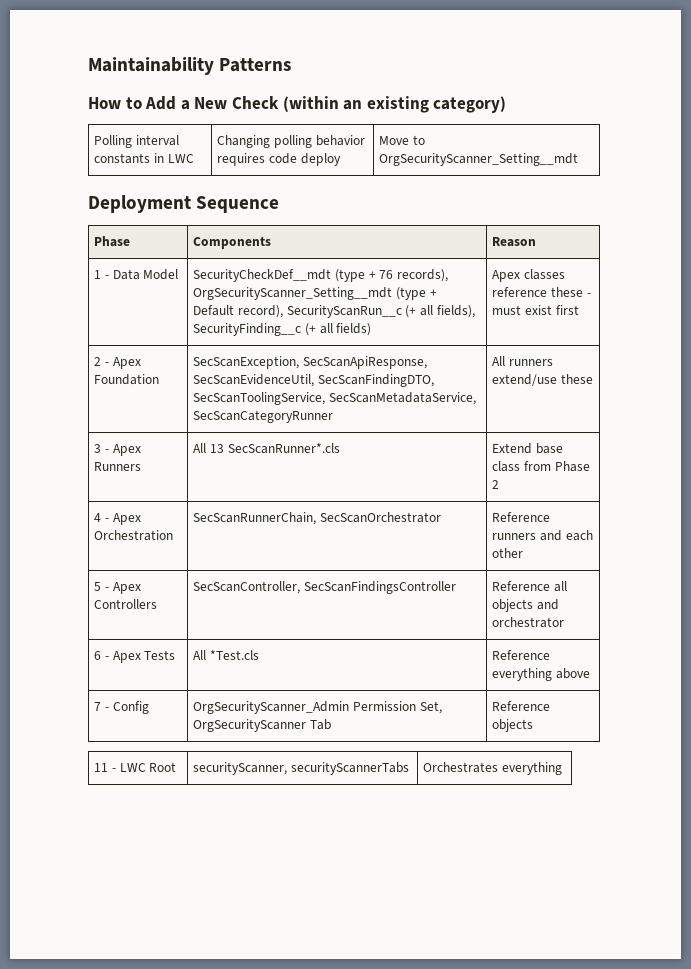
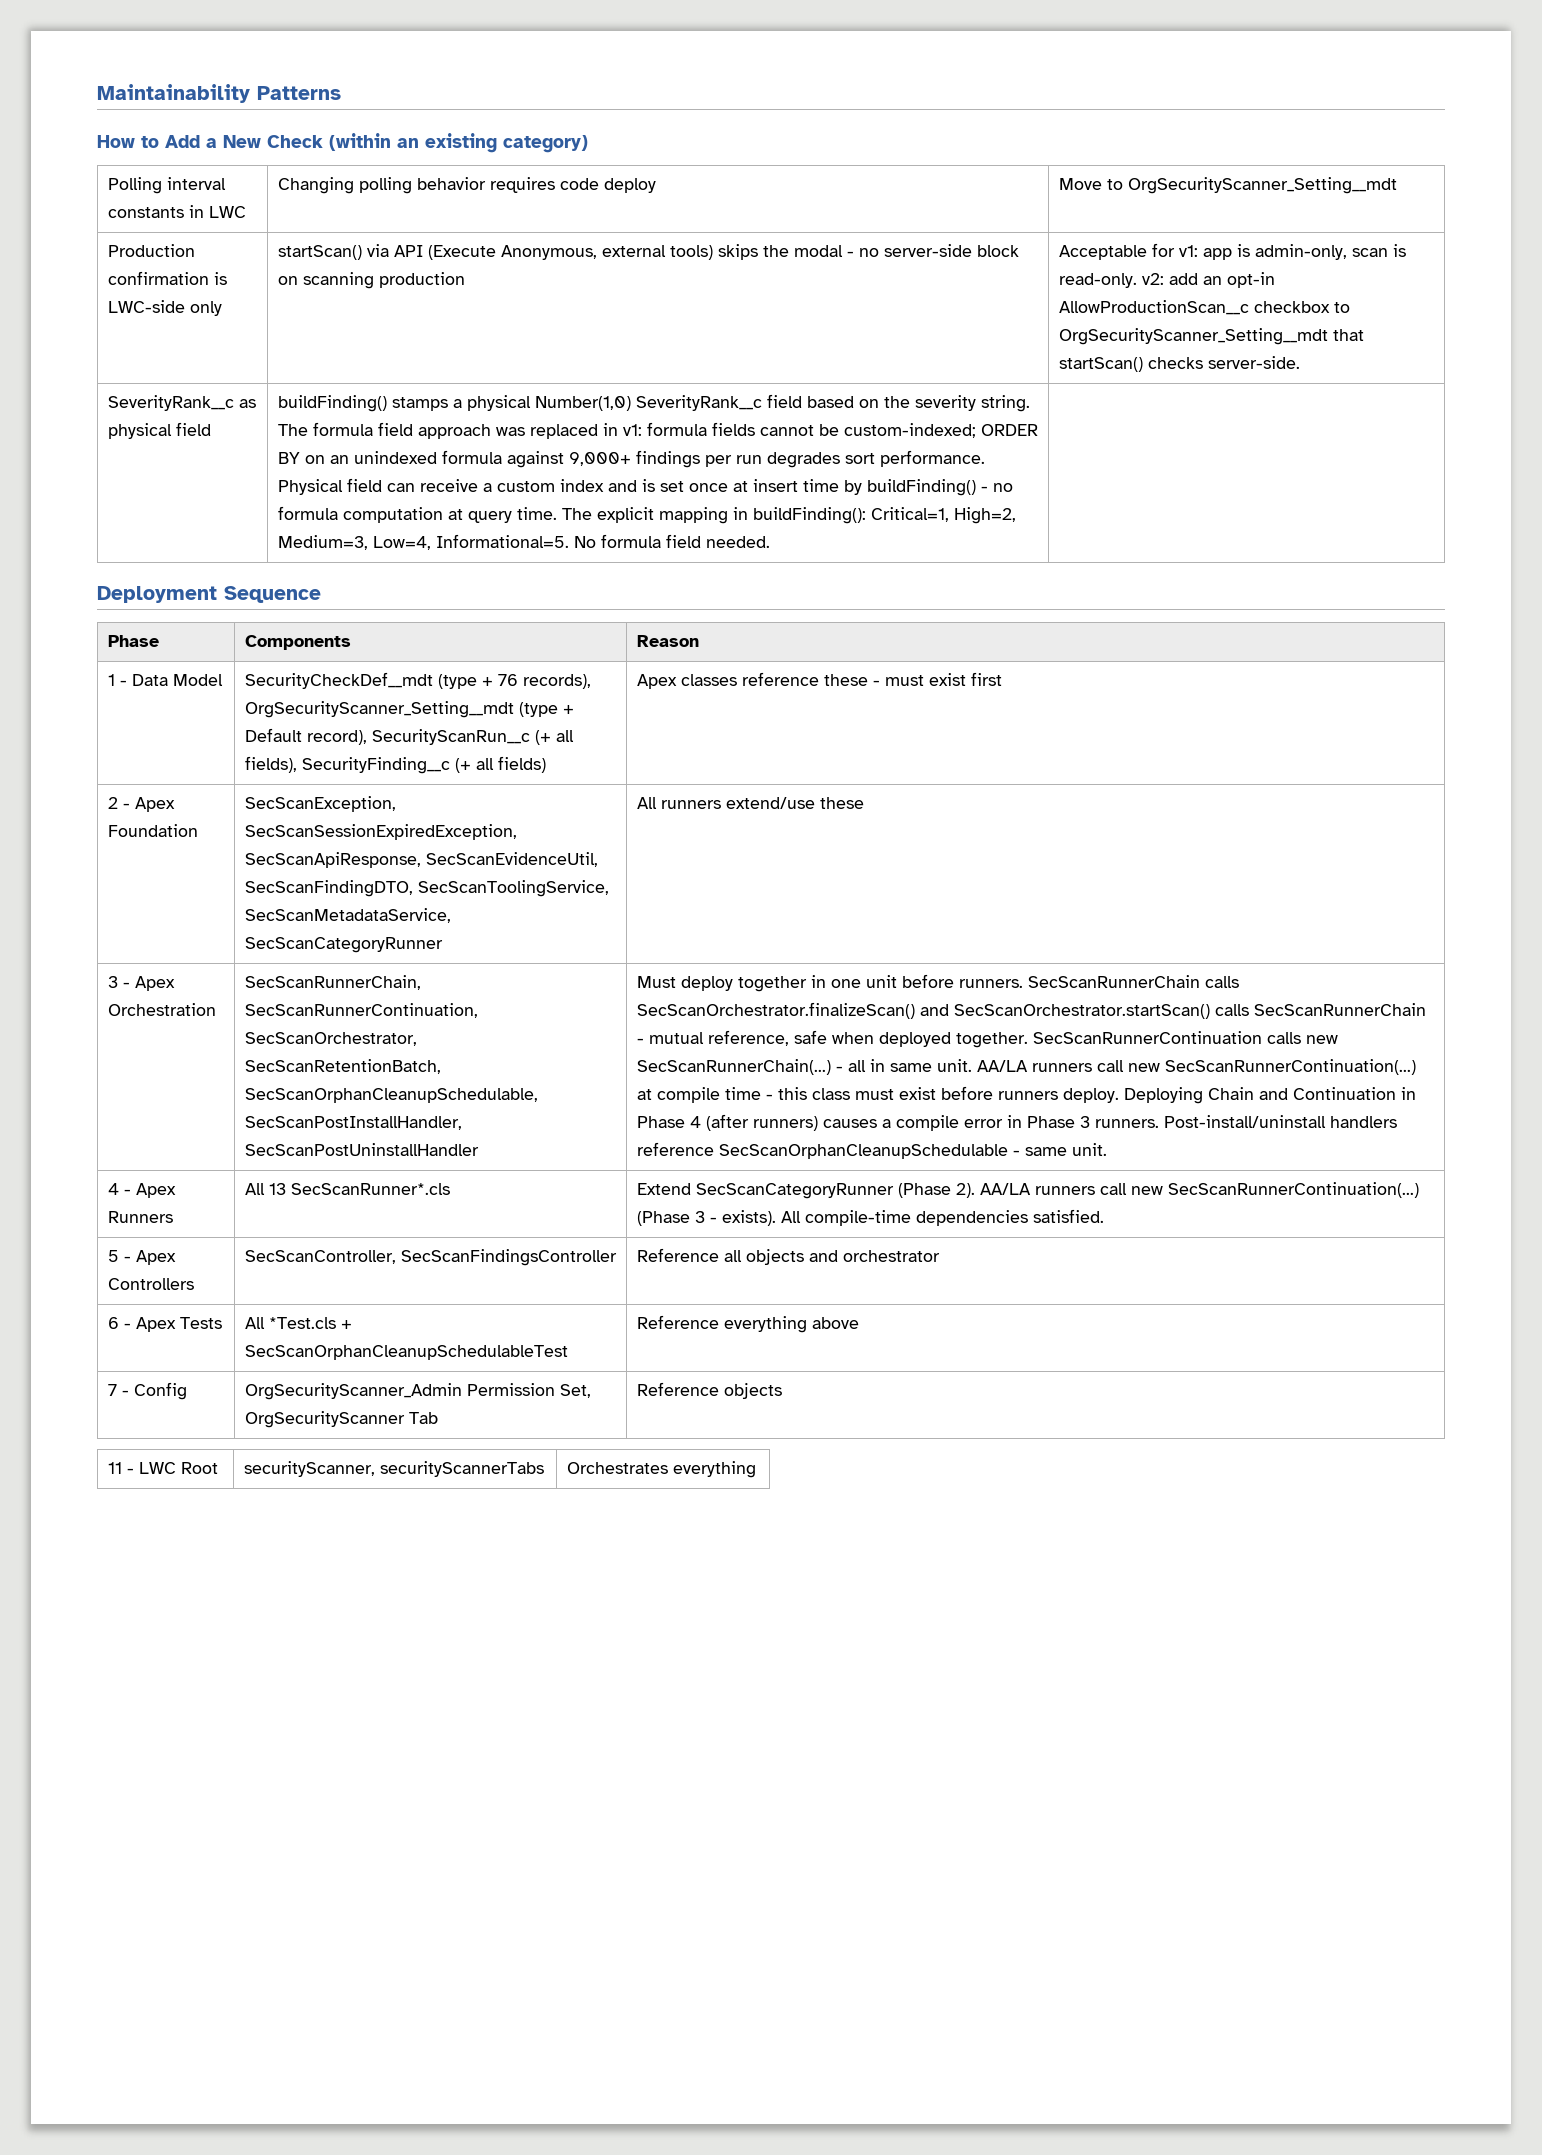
(579, 159) none -> [107,244,195,257] [107,271,227,285] [107,300,222,316] [277,244,1019,260] [277,272,465,289] [1058,243,1406,260] [1058,272,1275,288] [1058,300,1350,315] [1058,328,1364,345] [1058,356,1300,372] [107,395,256,411] [107,422,211,439] [277,394,1030,412] [277,422,1038,439] [277,450,985,468] [277,478,1013,496] [277,506,1016,524] [277,534,770,550] // Production confirmation is LWC-side only | startScan() via API (Execute Anonymous, external tools) skips the modal - no server-side block on scanning production | Acceptable for v1: app is admin-only, scan is read-only. v2: add an opt-in AllowProductionScan__c checkbox to OrgSecurityScanner_Setting__mdt that startScan() checks server-side. // SeverityRank__c as physical field | buildFinding() stamps a physical Number(1,0) SeverityRank__c field based on the severity string. The formula field approach was replaced in v1: formula fields cannot be custom-indexed; ORDER BY on an unindexed formula against 9,000+ findings per run degrades sort performance. Physical field can receive a custom index and is set once at insert time by buildFinding() - no formula computation at query time. The explicit mapping in buildFinding(): Critical=1, High=2, Medium=3, Low=4, Informational=5. No formula field needed. |
(300, 362) none -> [244,824,517,840] SecScanSessionExpiredException,
(141, 450) none -> [107,1003,216,1016] [244,975,421,990] [244,1003,478,1018] [244,1032,417,1046] [244,1059,441,1074] [244,1088,538,1103] [244,1116,462,1130] [244,1143,479,1156] [636,974,1239,992] [636,1002,1426,1019] [636,1030,1338,1048] [636,1059,1416,1075] [636,1086,1416,1104] [636,1114,1397,1131] [636,1142,1107,1159] [107,1183,176,1198] Orchestration | SecScanRunnerChain, SecScanRunnerContinuation, SecScanOrchestrator, SecScanRetentionBatch, SecScanOrphanCleanupSchedulable, SecScanPostInstallHandler, SecScanPostUninstallHandler | Must deploy together in one unit before runners. SecScanRunnerChain calls SecScanOrchestrator.finalizeScan() and SecScanOrchestrator.startScan() calls SecScanRunnerChain - mutual reference, safe when deployed together. SecScanRunnerContinuation calls new SecScanRunnerChain(...) - all in same unit. AA/LA runners call new SecScanRunnerContinuation(...) at compile time - this class must exist before runners deploy. Deploying Chain and Continuation in Phase 4 (after runners) causes a compile error in Phase 3 runners. Post-install/uninstall handlers reference SecScanOrphanCleanupSchedulable - same unit. // 4 - Apex
[536,443,564,454] [492,461,590,472] [492,480,500,489] [94,513,141,525] [94,530,174,541] [193,512,442,525] [492,512,551,522] [492,530,593,541] [492,548,524,558] base class from Phase 2 // 4 - Apex Orchestration | SecScanRunnerChain, SecScanOrchestrator | Reference runners and each other -> [695,1182,1419,1199] [636,1209,1104,1226] SecScanCategoryRunner (Phase 2). AA/LA runners call new SecScanRunnerContinuation(...) (Phase 3 - exists). All compile-time dependencies satisfied.
(260, 655) none -> [340,1320,352,1329] [244,1345,568,1360] + SecScanOrphanCleanupSchedulableTest

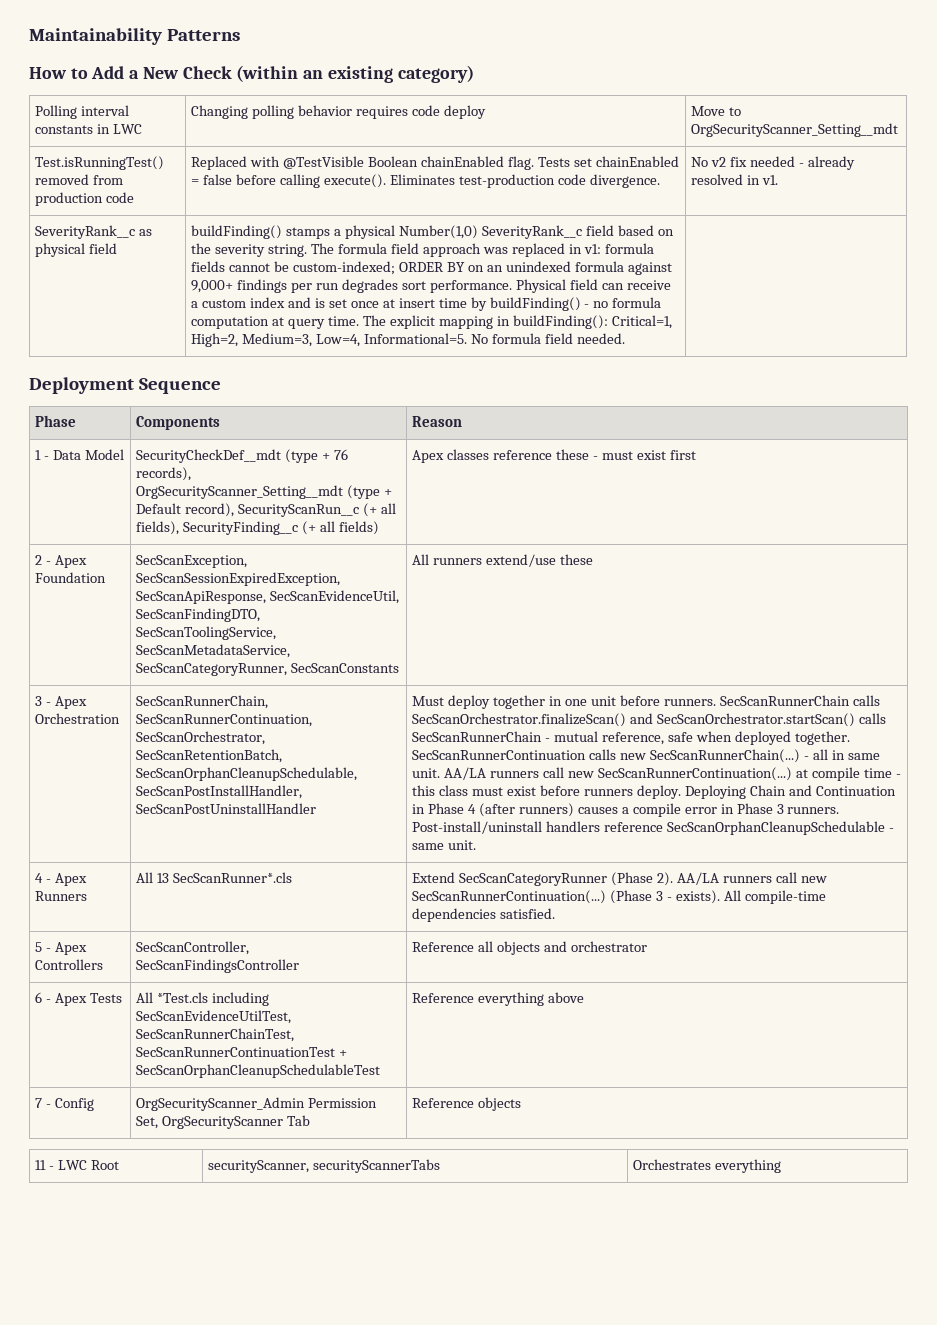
[107,244,195,257] [107,271,227,285] [107,300,222,316] [277,244,1019,260] [277,272,465,289] [1058,243,1406,260] [1058,272,1275,288] [1058,300,1350,315] [1058,328,1364,345] [1058,356,1300,372] Production confirmation is LWC-side only | startScan() via API (Execute Anonymous, external tools) skips the modal - no server-side block on scanning production | Acceptable for v1: app is admin-only, scan is read-only. v2: add an opt-in AllowProductionScan__c checkbox to OrgSecurityScanner_Setting__mdt that startScan() checks server-side. -> [35,156,165,170] [35,174,124,185] [35,192,135,206] [191,156,679,170] [191,174,660,188] [691,156,856,170] [691,174,779,185] Test.isRunningTest() removed from production code | Replaced with @TestVisible Boolean chainEnabled flag. Tests set chainEnabled = false before calling execute(). Eliminates test-production code divergence. | No v2 fix needed - already resolved in v1.
[244,937,443,953] SecScanCategoryRunner -> [136,663,400,676] SecScanCategoryRunner, SecScanConstants
(336, 1323) none -> [212,992,270,1006] [136,1010,292,1024] [136,1028,295,1042] [136,1047,336,1057] including SecScanEvidenceUtilTest, SecScanRunnerChainTest, SecScanRunnerContinuationTest

